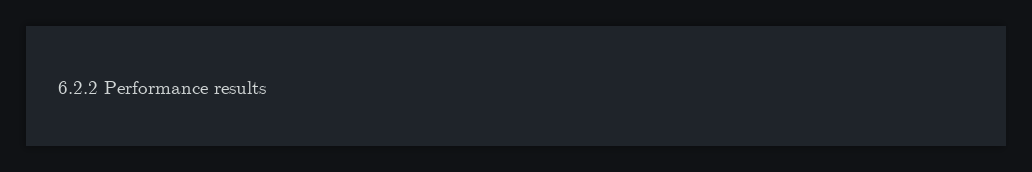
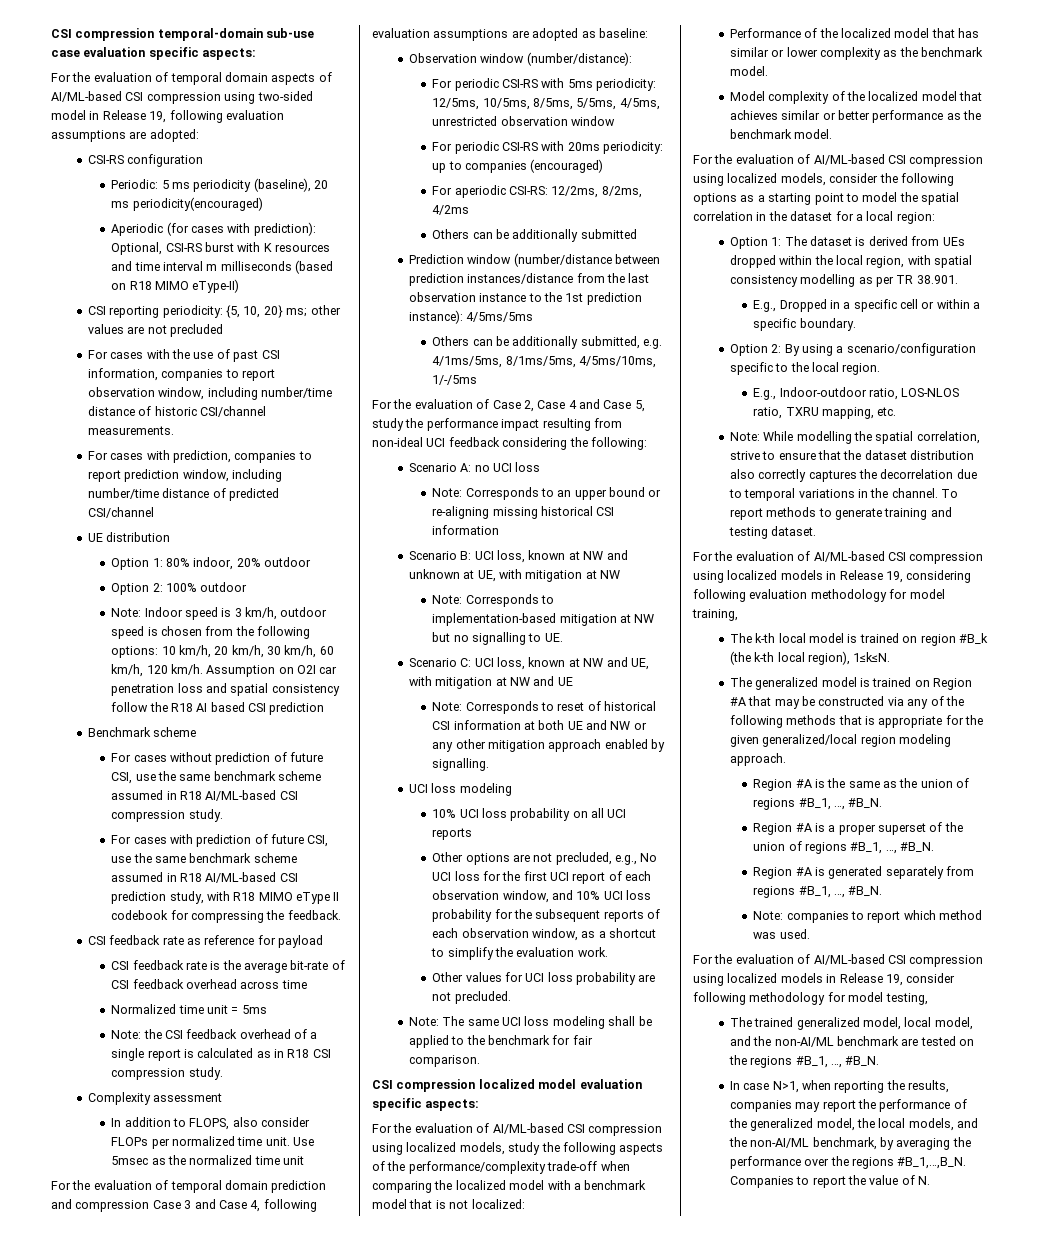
[58,81,266,94] 6.2.2 Performance results -> [51,28,315,41] [51,47,257,60] [51,72,332,85] [51,91,313,104] [51,110,284,123] [51,129,199,142] [87,154,204,167] [111,178,329,192] [111,197,263,211] [111,222,316,236] [111,242,331,255] [111,260,334,274] [111,279,240,293] [87,305,341,318] [87,324,224,337] [87,349,280,362] [87,368,276,381] [87,387,333,400] [87,406,267,417] [87,426,174,435] [87,450,312,463] [87,469,283,482] [87,488,280,501] [87,507,154,518] [87,532,171,542] [111,557,312,570] [111,582,248,595] [111,607,328,620] [111,626,311,639] [111,645,334,658] [111,664,338,677] [111,683,340,696] [111,702,325,715] [87,727,197,737] [111,752,324,765] [111,771,322,784] [111,790,298,801] [111,809,223,822] [111,834,329,847] [111,853,297,863] [111,872,298,883] [111,891,340,904] [111,910,341,923] [87,935,324,948] [111,960,345,973] [111,979,307,989] [111,1004,267,1014] [111,1029,318,1039] [111,1048,331,1061] [111,1067,223,1080] [87,1092,223,1105] [111,1117,311,1130] [111,1136,315,1149] [111,1155,305,1165] [51,1180,327,1193] [51,1199,317,1212] [372,28,648,41] [408,52,632,66] [432,78,657,91] [432,98,660,110] [432,116,615,126] [432,141,664,154] [432,159,604,173] [432,185,642,198] [432,205,470,215] [432,229,637,242] [408,253,661,267] [408,273,650,286] [408,292,642,305] [408,310,534,324] [432,336,663,349] [432,356,656,368] [432,375,478,385] [372,399,645,412] [372,418,622,431] [372,437,647,450] [408,462,541,472] [432,487,662,500] [432,506,615,519] [432,525,500,535] [408,550,628,563] [408,569,621,582] [432,594,554,607] [432,613,655,626] [432,632,563,645] [408,657,649,670] [408,676,573,689] [432,701,657,714] [432,720,647,730] [432,739,666,752] [432,758,490,771] [408,783,512,796] [432,808,627,821] [432,828,473,840] [432,852,658,865] [432,871,652,884] [432,890,652,903] [432,909,661,922] [432,928,657,941] [431,947,608,960] [432,972,656,985] [432,991,511,1004] [408,1016,652,1029] [408,1035,593,1048] [408,1055,480,1067] [372,1079,642,1092] [372,1098,480,1111] [372,1123,663,1136] [372,1142,664,1155] [372,1161,630,1174] [372,1180,647,1193] [372,1199,525,1209] [729,28,980,38] [729,47,984,60] [729,66,768,76] [729,91,983,104] [729,110,982,123] [729,129,833,139] [693,154,984,167] [693,173,954,186] [693,192,959,205] [693,211,935,224] [729,236,965,249] [729,255,973,268] [729,274,958,287] [753,299,981,312] [753,318,856,331] [729,343,976,356] [729,362,881,375] [753,387,960,400] [753,407,897,419] [729,431,980,444] [729,450,975,460] [729,469,977,482] [728,488,959,501] [729,507,952,520] [728,526,817,539] [693,551,984,564] [693,570,972,583] [693,589,945,602] [692,609,738,621] [729,633,988,646] [729,651,891,665] [729,677,973,690] [729,696,964,709] [729,715,984,728] [729,734,952,747] [729,753,786,766] [753,778,970,791] [753,798,883,810] [753,822,963,835] [753,841,935,854] [753,866,975,879] [753,886,883,898] [753,910,983,923] [753,929,810,939] [693,954,984,967] [693,973,956,986] [693,992,928,1005] [729,1017,973,1030] [729,1036,975,1047] [728,1055,880,1068] [729,1080,950,1093] [729,1099,967,1112] [728,1118,979,1131] [728,1137,971,1150] [729,1156,967,1169] [729,1175,931,1188] CSI compression temporal-domain sub-use case evaluation specific aspects: // For the evaluation of temporal domain aspects of AI/ML-based CSI compression using two-sided model in Release 19, following evaluation assumptions are adopted: // CSI-RS configuration // Periodic: 5 ms periodicity (baseline), 20 ms periodicity(encouraged) // Aperiodic (for cases with prediction): Optional, CSI-RS burst with K resources and time interval m milliseconds (based on R18 MIMO eType-II) // CSI reporting periodicity: {5, 10, 20} ms; other values are not precluded // For cases with the use of past CSI information, companies to report observation window, including number/time distance of historic CSI/channel measurements. // For cases with prediction, companies to report prediction window, including number/time distance of predicted CSI/channel // UE distribution // Option 1: 80% indoor, 20% outdoor // Option 2: 100% outdoor // Note: Indoor speed is 3 km/h, outdoor speed is chosen from the following options: 10 km/h, 20 km/h, 30 km/h, 60 km/h, 120 km/h. Assumption on O2I car penetration loss and spatial consistency follow the R18 AI based CSI prediction // Benchmark scheme // For cases without prediction of future CSI, use the same benchmark scheme assumed in R18 AI/ML-based CSI compression study. // For cases with prediction of future CSI, use the same benchmark scheme assumed in R18 AI/ML-based CSI prediction study, with R18 MIMO eType II codebook for compressing the feedback. // CSI feedback rate as reference for payload // CSI feedback rate is the average bit-rate of CSI feedback overhead across time // Normalized time unit = 5ms // Note: the CSI feedback overhead of a single report is calculated as in R18 CSI compression study. // Complexity assessment // In addition to FLOPS, also consider FLOPs per normalized time unit. Use 5msec as the normalized time unit // For the evaluation of temporal domain prediction and compression Case 3 and Case 4, following evaluation assumptions are adopted as baseline: // Observation window (number/distance): // For periodic CSI-RS with 5ms periodicity: 12/5ms, 10/5ms, 8/5ms, 5/5ms, 4/5ms, unrestricted observation window // For periodic CSI-RS with 20ms periodicity: up to companies (encouraged) // For aperiodic CSI-RS: 12/2ms, 8/2ms, 4/2ms // Others can be additionally submitted // Prediction window (number/distance between prediction instances/distance from the last observation instance to the 1st prediction instance): 4/5ms/5ms // Others can be additionally submitted, e.g. 4/1ms/5ms, 8/1ms/5ms, 4/5ms/10ms, 1/-/5ms // For the evaluation of Case 2, Case 4 and Case 5, study the performance impact resulting from non-ideal UCI feedback considering the following: // Scenario A: no UCI loss // Note: Corresponds to an upper bound or re-aligning missing historical CSI information // Scenario B: UCI loss, known at NW and unknown at UE, with mitigation at NW // Note: Corresponds to implementation-based mitigation at NW but no signalling to UE. // Scenario C: UCI loss, known at NW and UE, with mitigation at NW and UE // Note: Corresponds to reset of historical CSI information at both UE and NW or any other mitigation approach enabled by signalling. // UCI loss modeling // 10% UCI loss probability on all UCI reports // Other options are not precluded, e.g., No UCI loss for the first UCI report of each observation window, and 10% UCI loss probability for the subsequent reports of each observation window, as a shortcut to simplify the evaluation work. // Other values for UCI loss probability are not precluded. // Note: The same UCI loss modeling shall be applied to the benchmark for fair comparison. // CSI compression localized model evaluation specific aspects: // For the evaluation of AI/ML-based CSI compression using localized models, study the following aspects of the performance/complexity trade-off when comparing the localized model with a benchmark model that is not localized: // Performance of the localized model that has similar or lower complexity as the benchmark model. // Model complexity of the localized model that achieves similar or better performance as the benchmark model. // For the evaluation of AI/ML-based CSI compression using localized models, consider the following options as a starting point to model the spatial correlation in the dataset for a local region: // Option 1: The dataset is derived from UEs dropped within the local region, with spatial consistency modelling as per TR 38.901. // E.g., Dropped in a specific cell or within a specific boundary. // Option 2: By using a scenario/configuration specific to the local region. // E.g., Indoor-outdoor ratio, LOS-NLOS ratio, TXRU mapping, etc. // Note: While modelling the spatial correlation, strive to ensure that the dataset distribution also correctly captures the decorrelation due to temporal variations in the channel. To report methods to generate training and testing dataset. // For the evaluation of AI/ML-based CSI compression using localized models in Release 19, considering following evaluation methodology for model training, // The k-th local model is trained on region #B_k (the k-th local region), 1≤k≤N. // The generalized model is trained on Region #A that may be constructed via any of the following methods that is appropriate for the given generalized/local region modeling approach. // Region #A is the same as the union of regions #B_1, …, #B_N. // Region #A is a proper superset of the union of regions #B_1, …, #B_N. // Region #A is generated separately from regions #B_1, …, #B_N. // Note: companies to report which method was used. // For the evaluation of AI/ML-based CSI compression using localized models in Release 19, consider following methodology for model testing, // The trained generalized model, local model, and the non-AI/ML benchmark are tested on the regions #B_1, …, #B_N. // In case N>1, when reporting the results, companies may report the performance of the generalized model, the local models, and the non-AI/ML benchmark, by averaging the performance over the regions #B_1,…,B_N. Companies to report the value of N.

